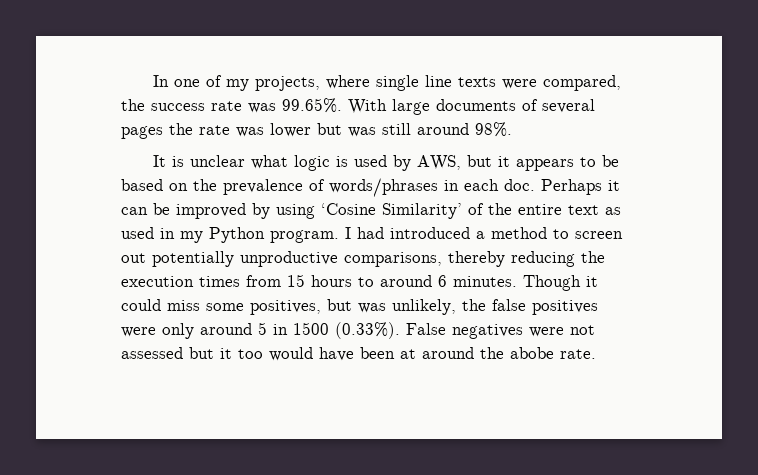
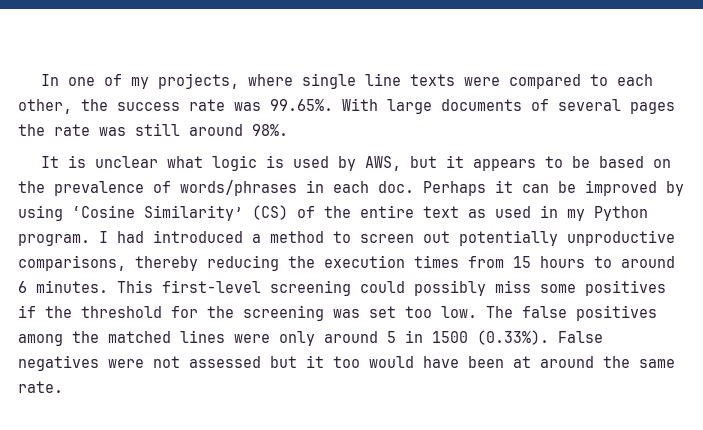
[543,75,622,91] compared, -> [508,74,653,89] [18,99,72,114] compared to each other,
[270,123,376,137] lower but was -> (126, 131) none
(462, 211) none -> [252,205,288,220] (CS)
[523,275,598,291] [121,299,598,315] Though it could miss some positives, but was unlikely, the false positives -> [117,280,666,296] [18,305,657,321] [18,330,225,346] This first-level screening could possibly miss some positives if the threshold for the screening was set too low. The false positives among the matched lines
[510,347,554,359] abobe -> [639,359,675,368] same

